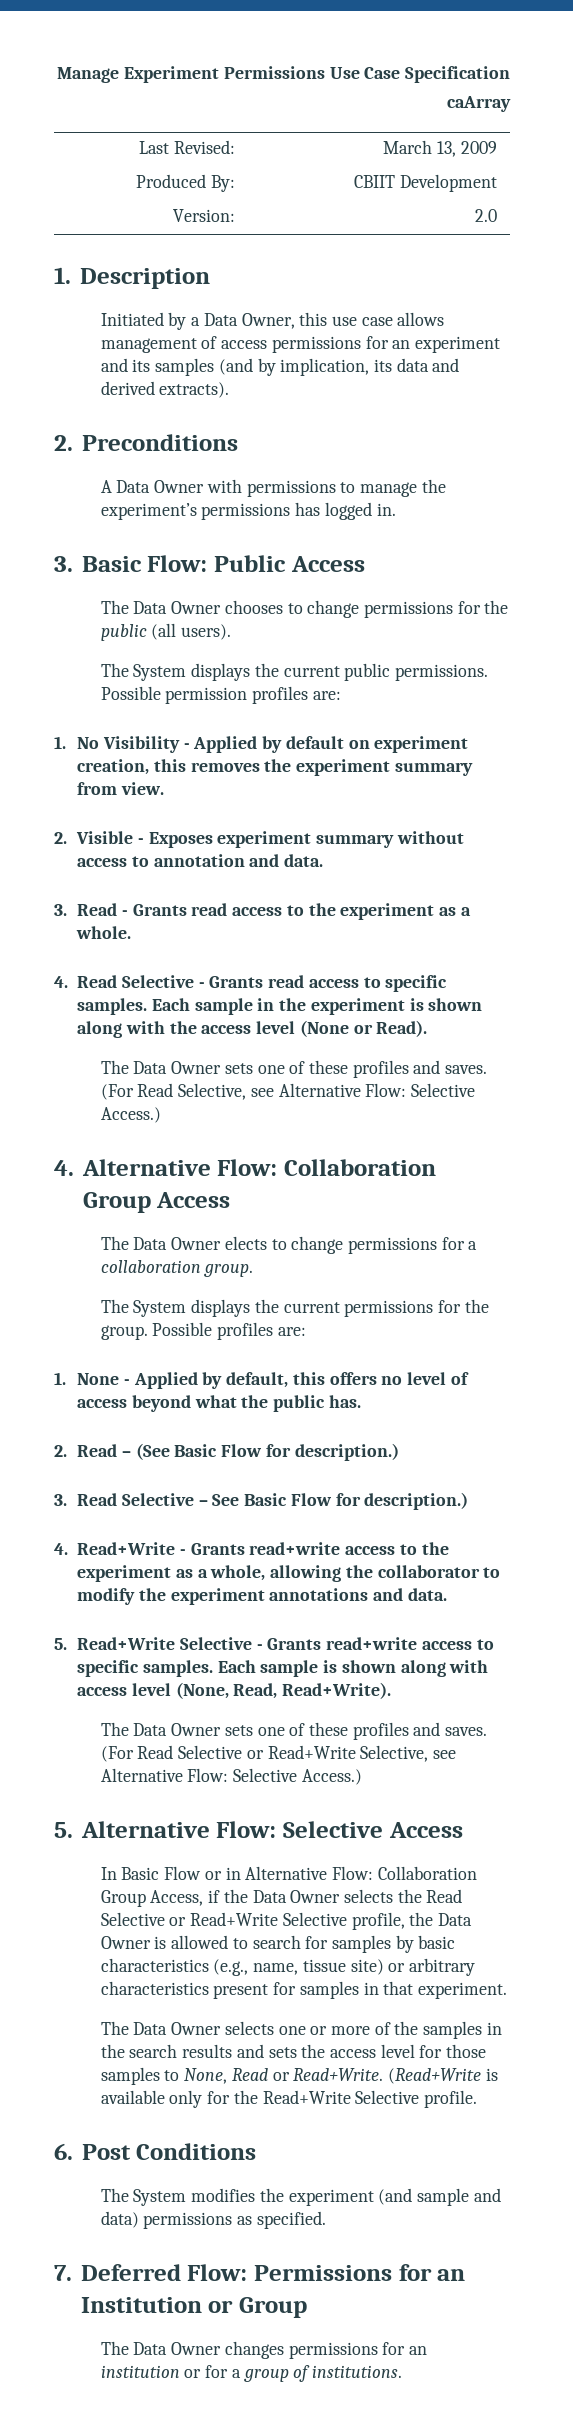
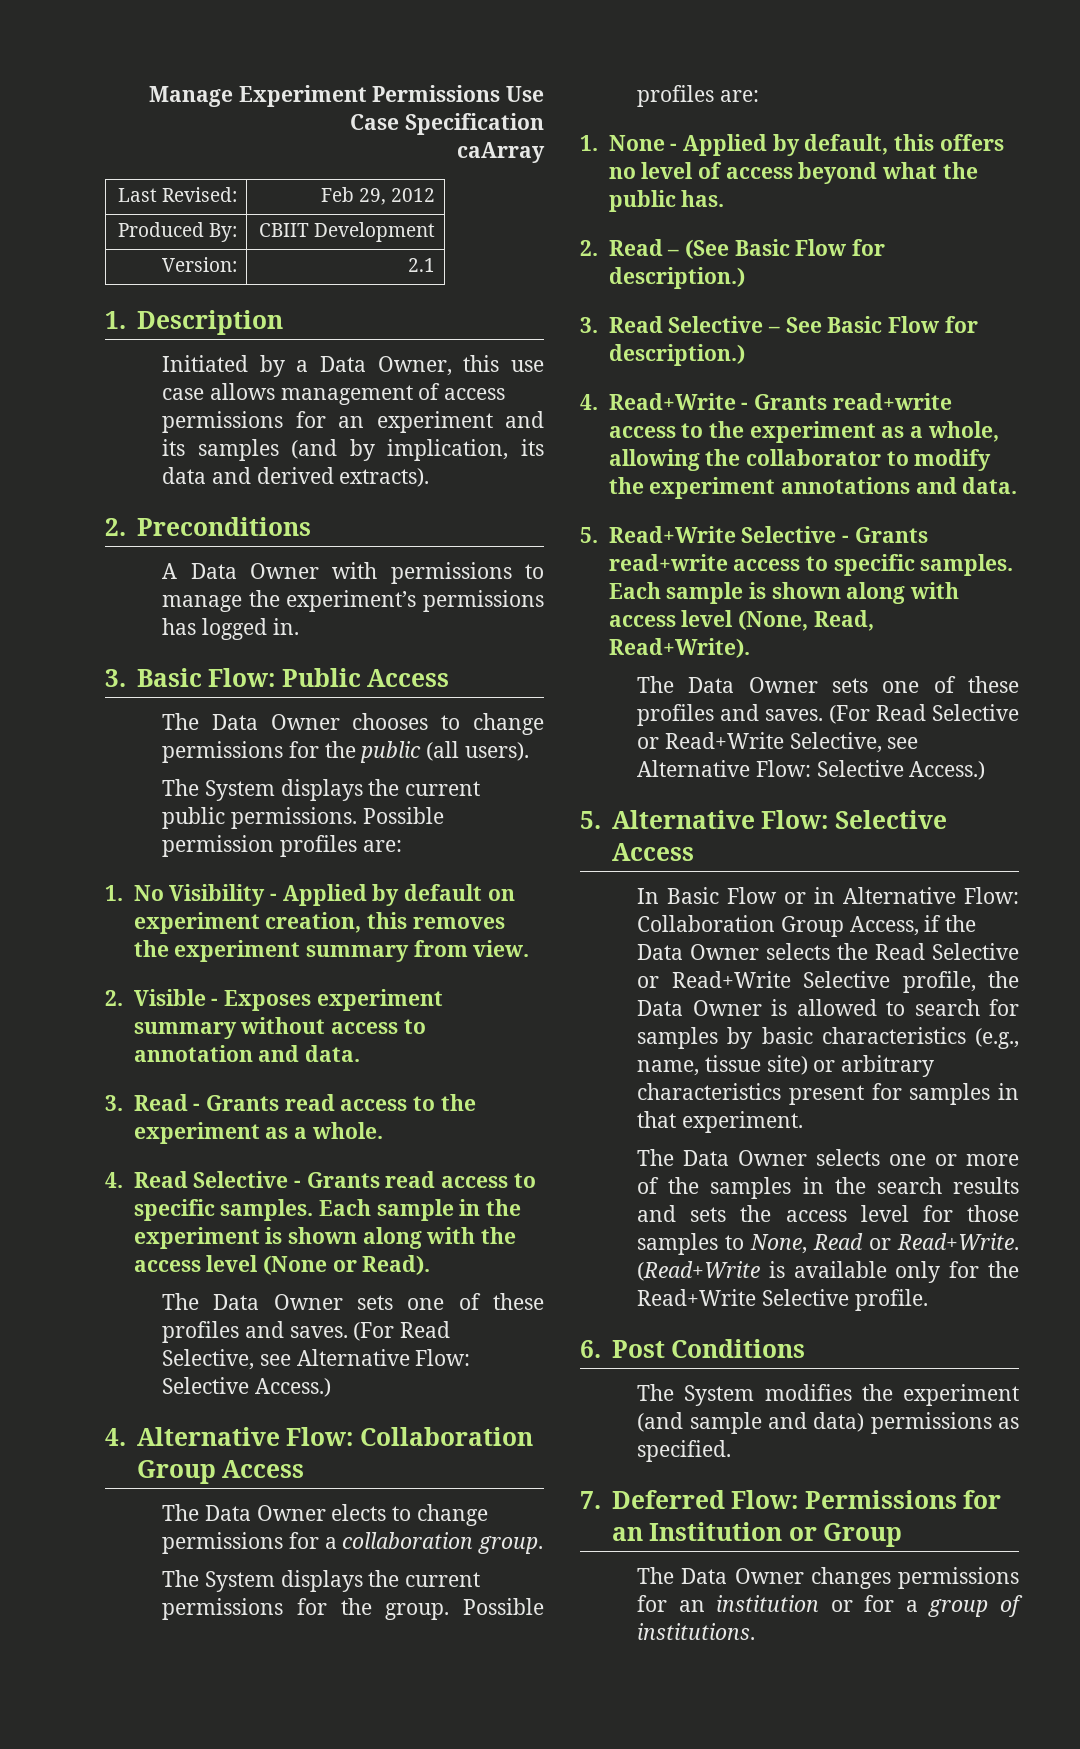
[383,140,497,157] March 13, 2009 -> [320,187,436,205] Feb 29, 2012
[474,209,497,222] 2.0 -> [408,258,436,272] 2.1

